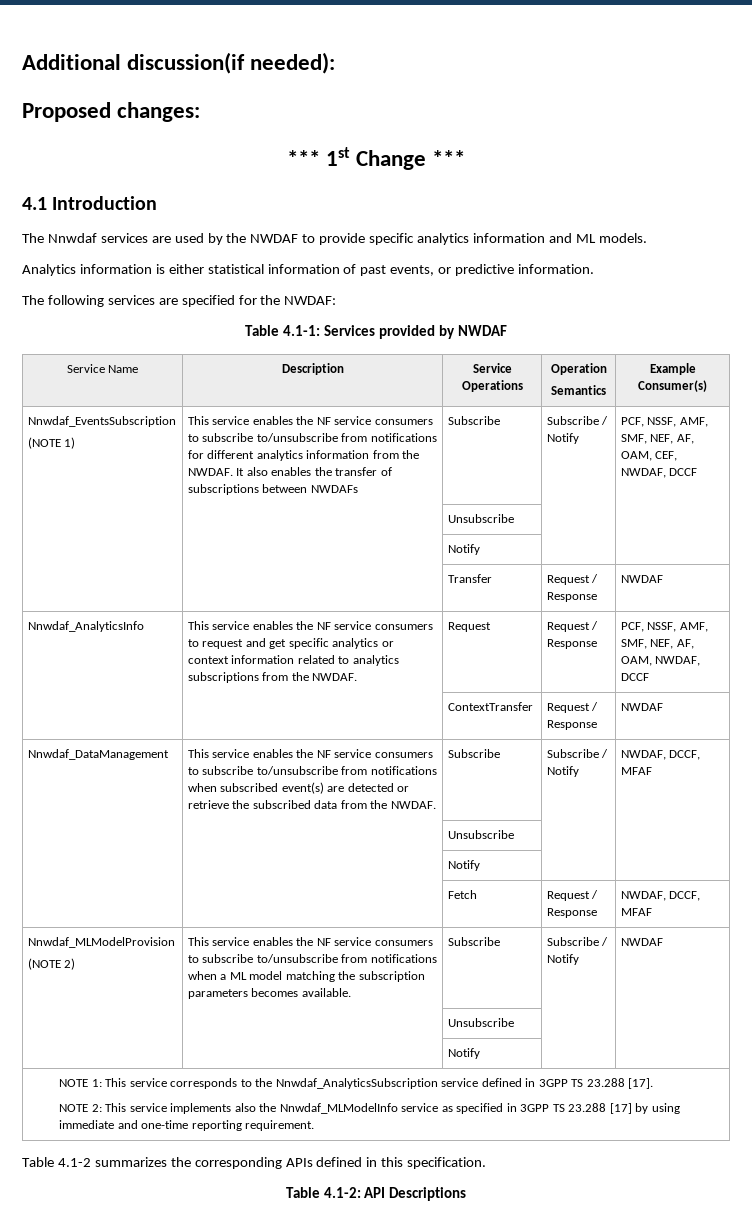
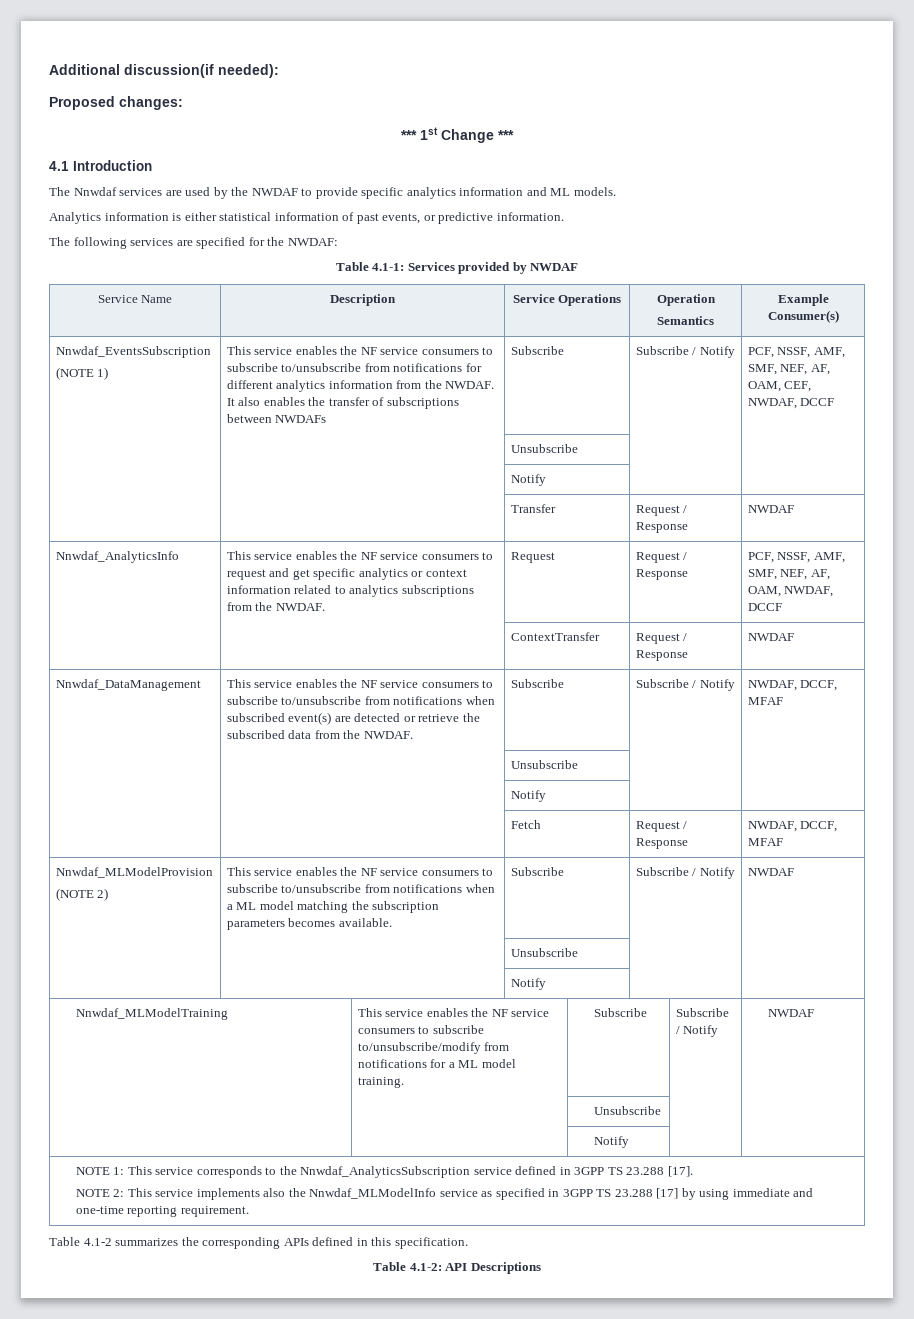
(480, 1053) none -> [75,1008,228,1020] [357,1008,550,1017] [357,1025,484,1034] [357,1042,510,1054] [357,1059,516,1068] [357,1077,404,1088] [593,1008,647,1017] [675,1008,729,1017] [675,1025,719,1037] [767,1009,814,1017] [593,1106,661,1115] [593,1136,629,1148] // Nnwdaf_MLModelTraining | This service enables the NF service consumers to subscribe to/unsubscribe/modify from notifications for a ML model training. | Subscribe | Subscribe / Notify | NWDAF // | | Unsubscribe | | // | | Notify | |

